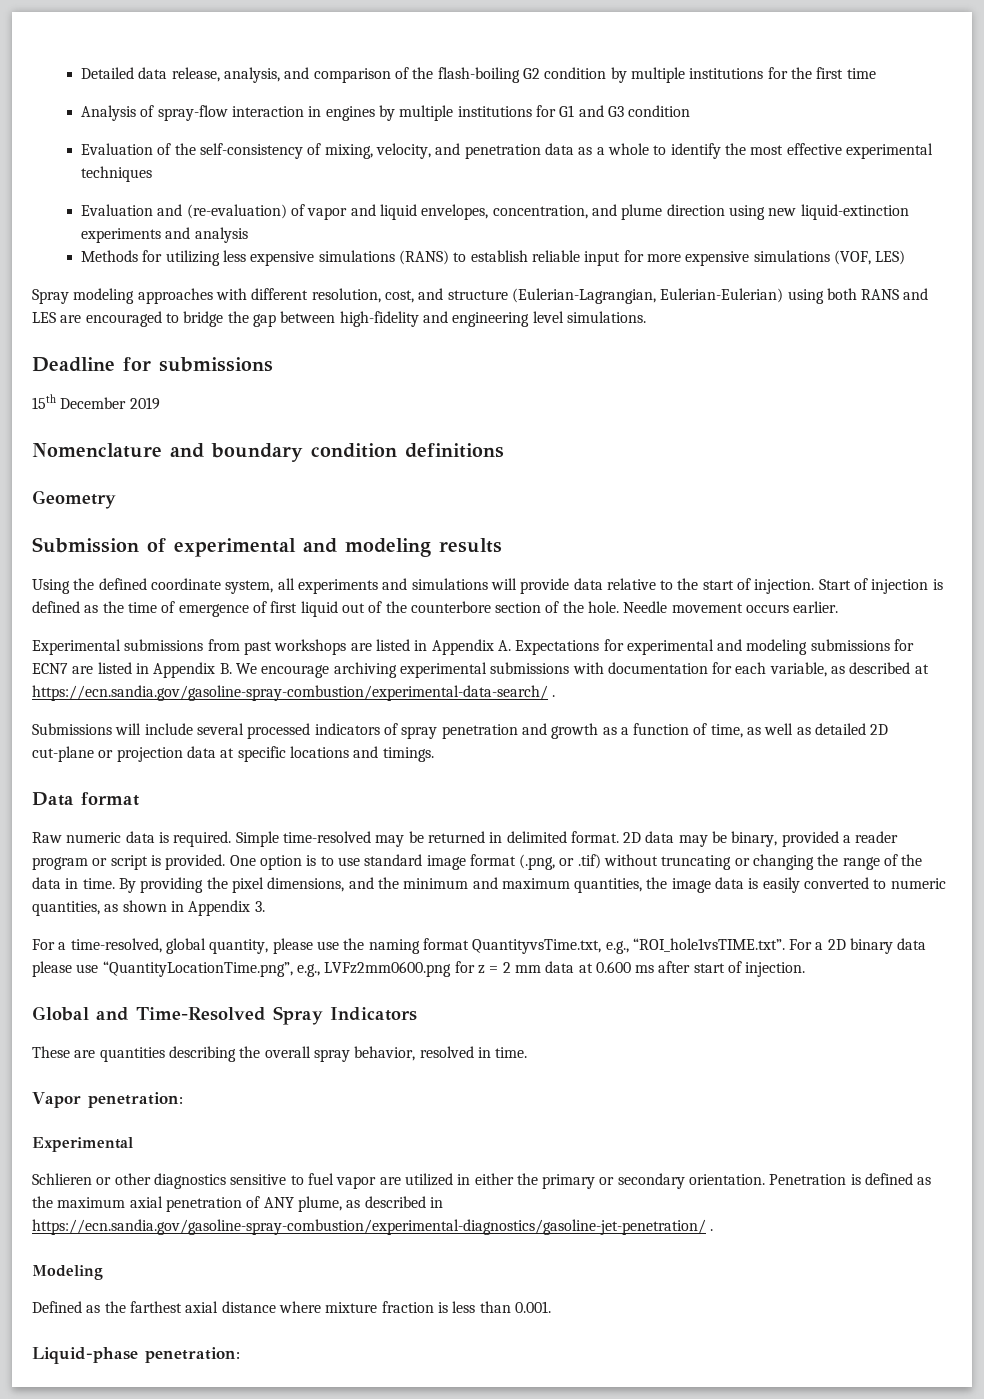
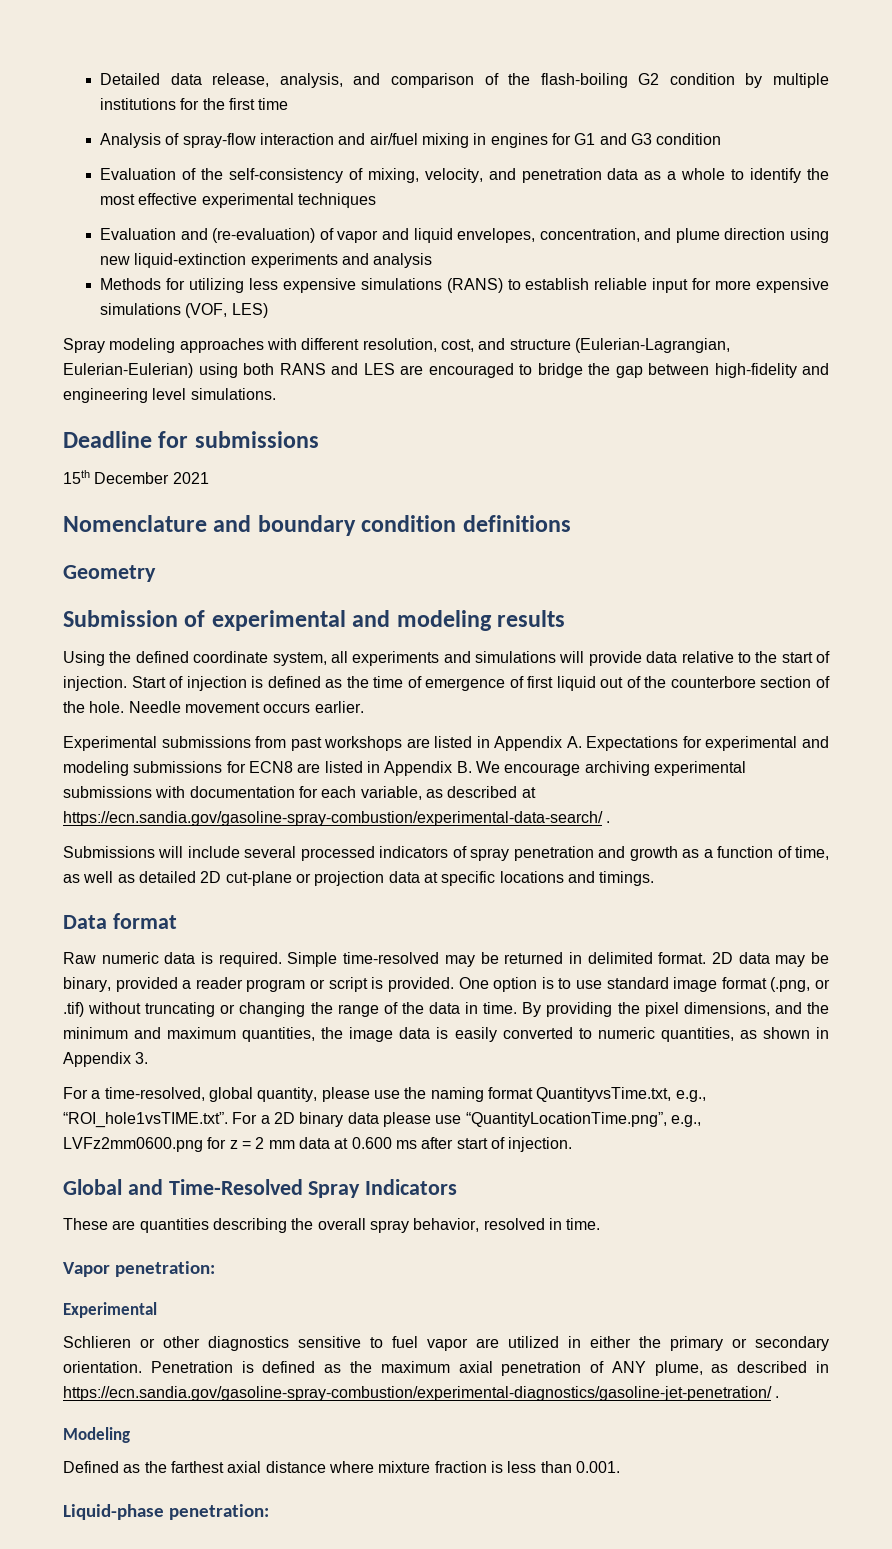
[308,105,532,121] in engines by multiple institutions -> [338,133,548,148] and air/fuel mixing in engines
[129,397,160,410] 2019 -> [172,472,209,484] 2021
[32,663,68,674] ECN7 -> [248,761,293,773] ECN8

